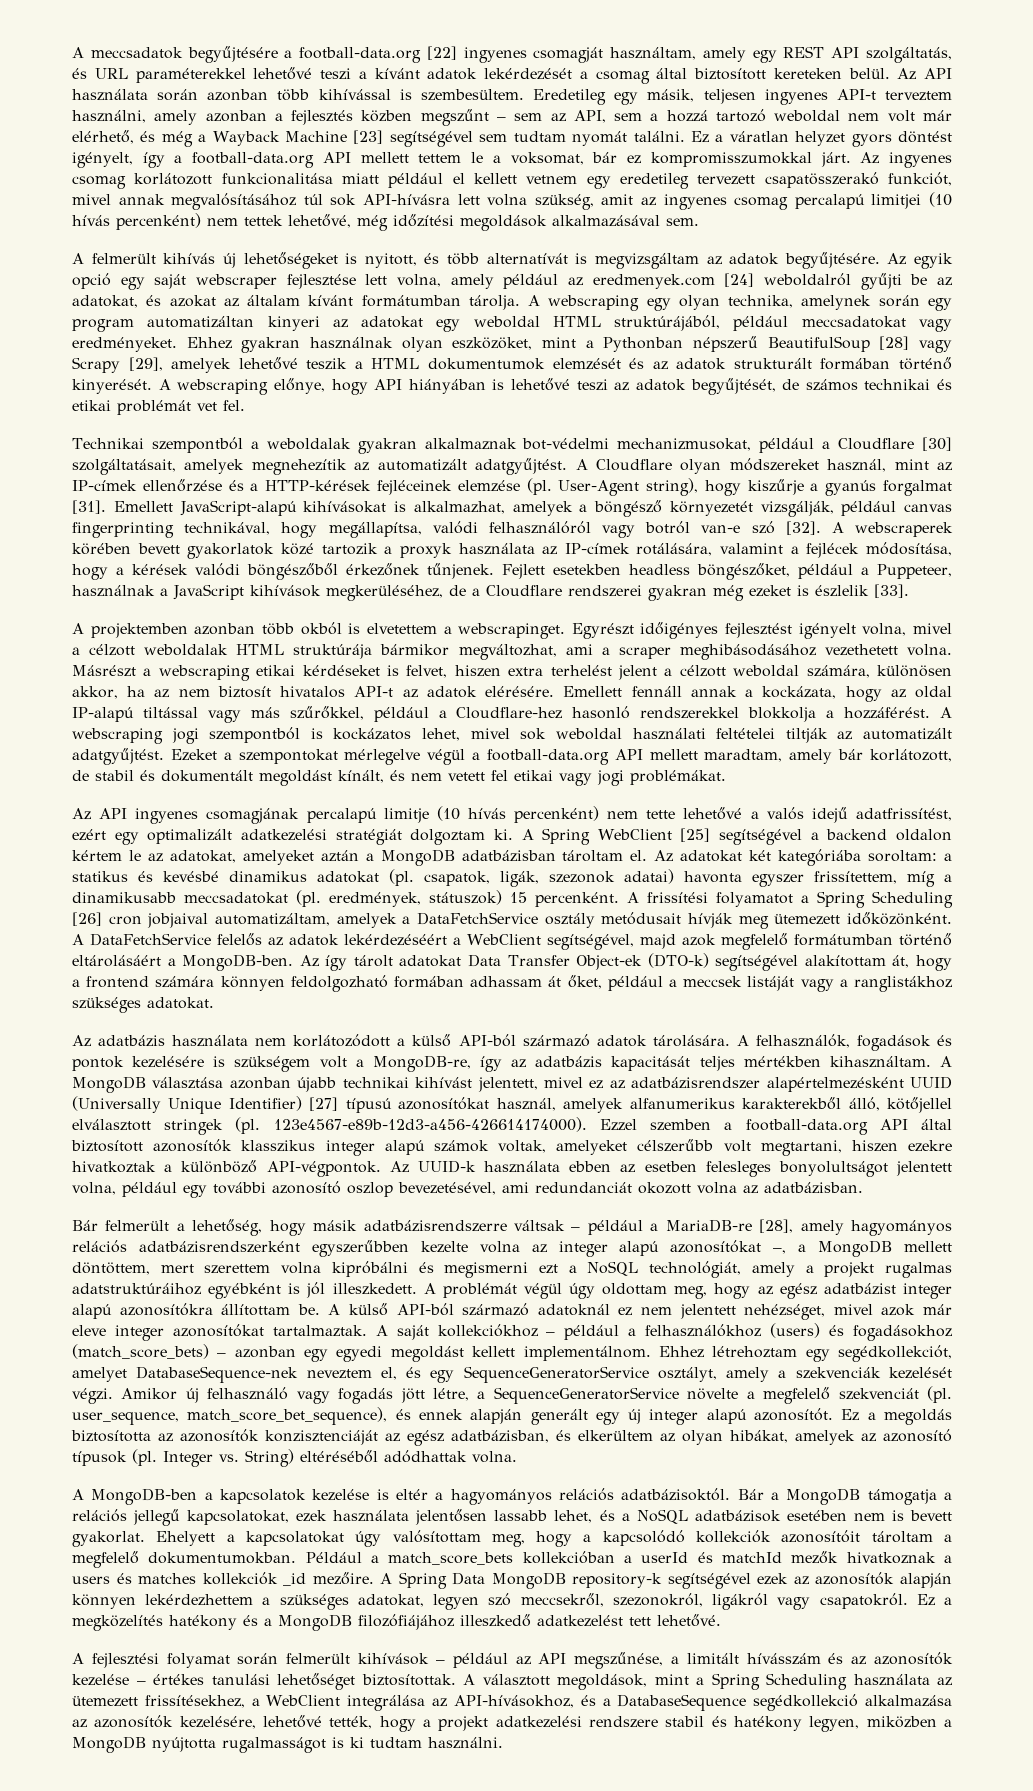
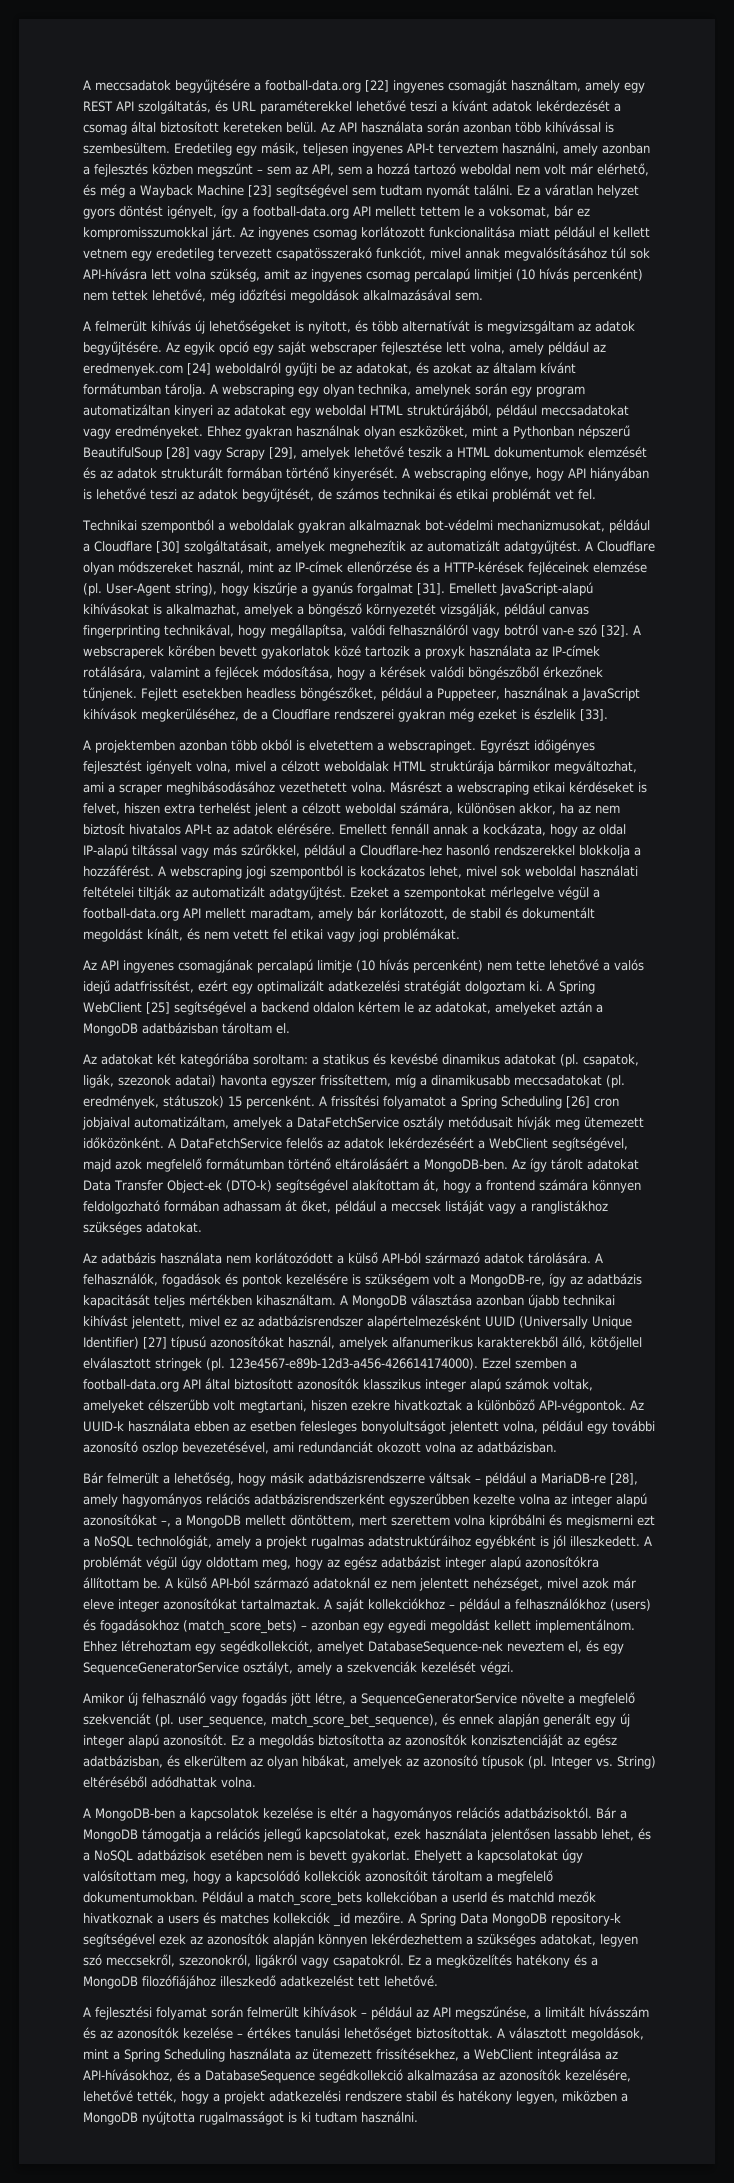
(648, 855) none -> (290, 1028) //
(113, 1396) none -> (514, 1668) //

